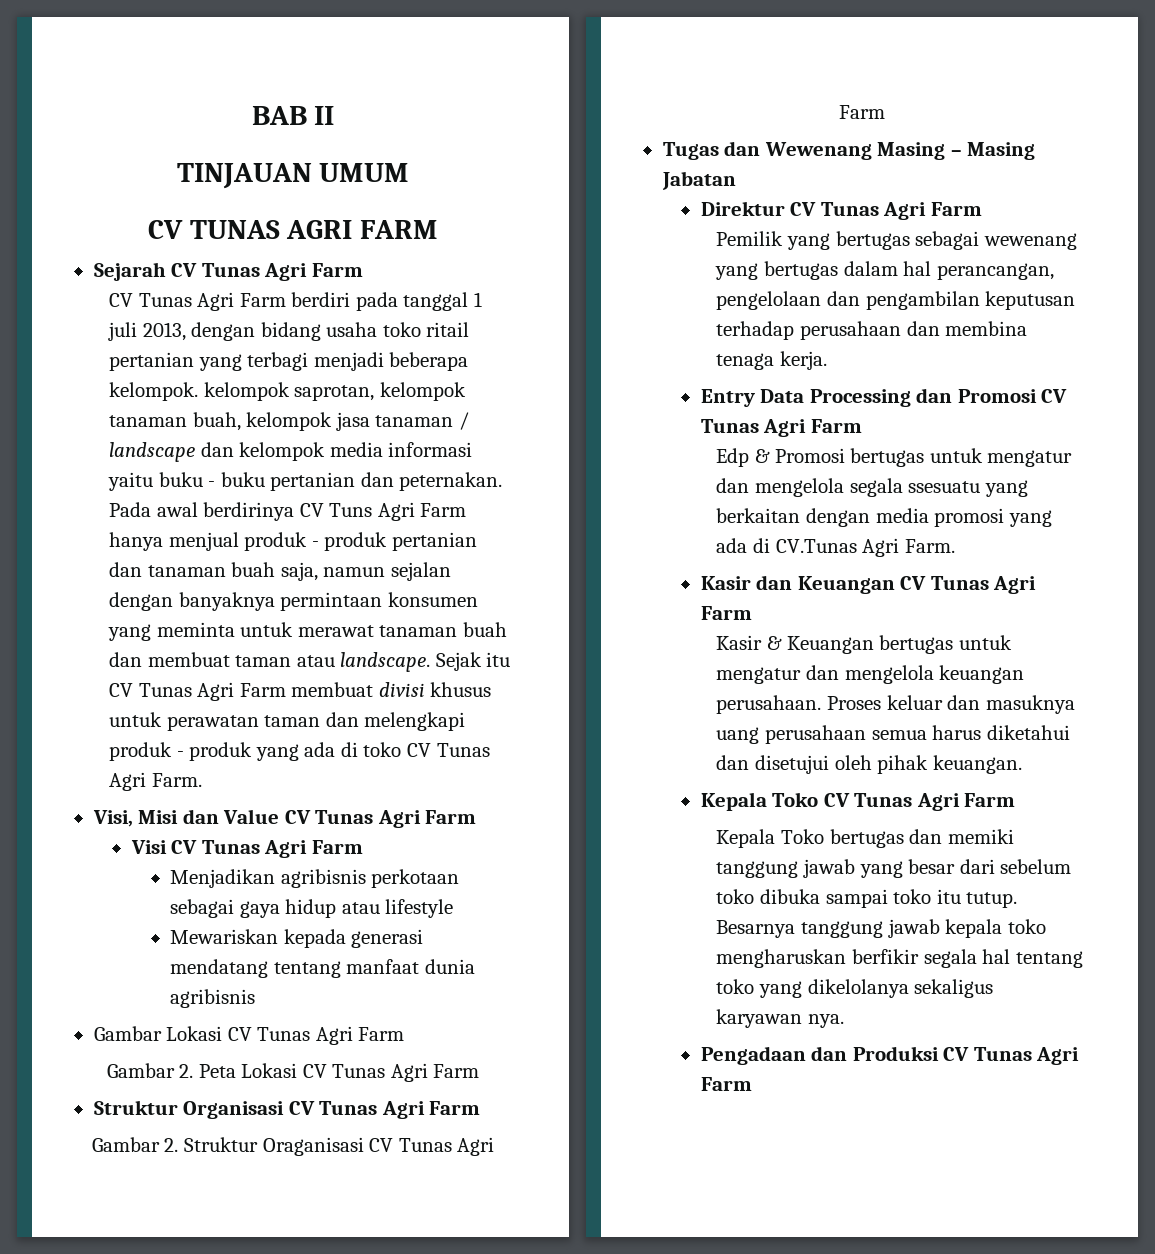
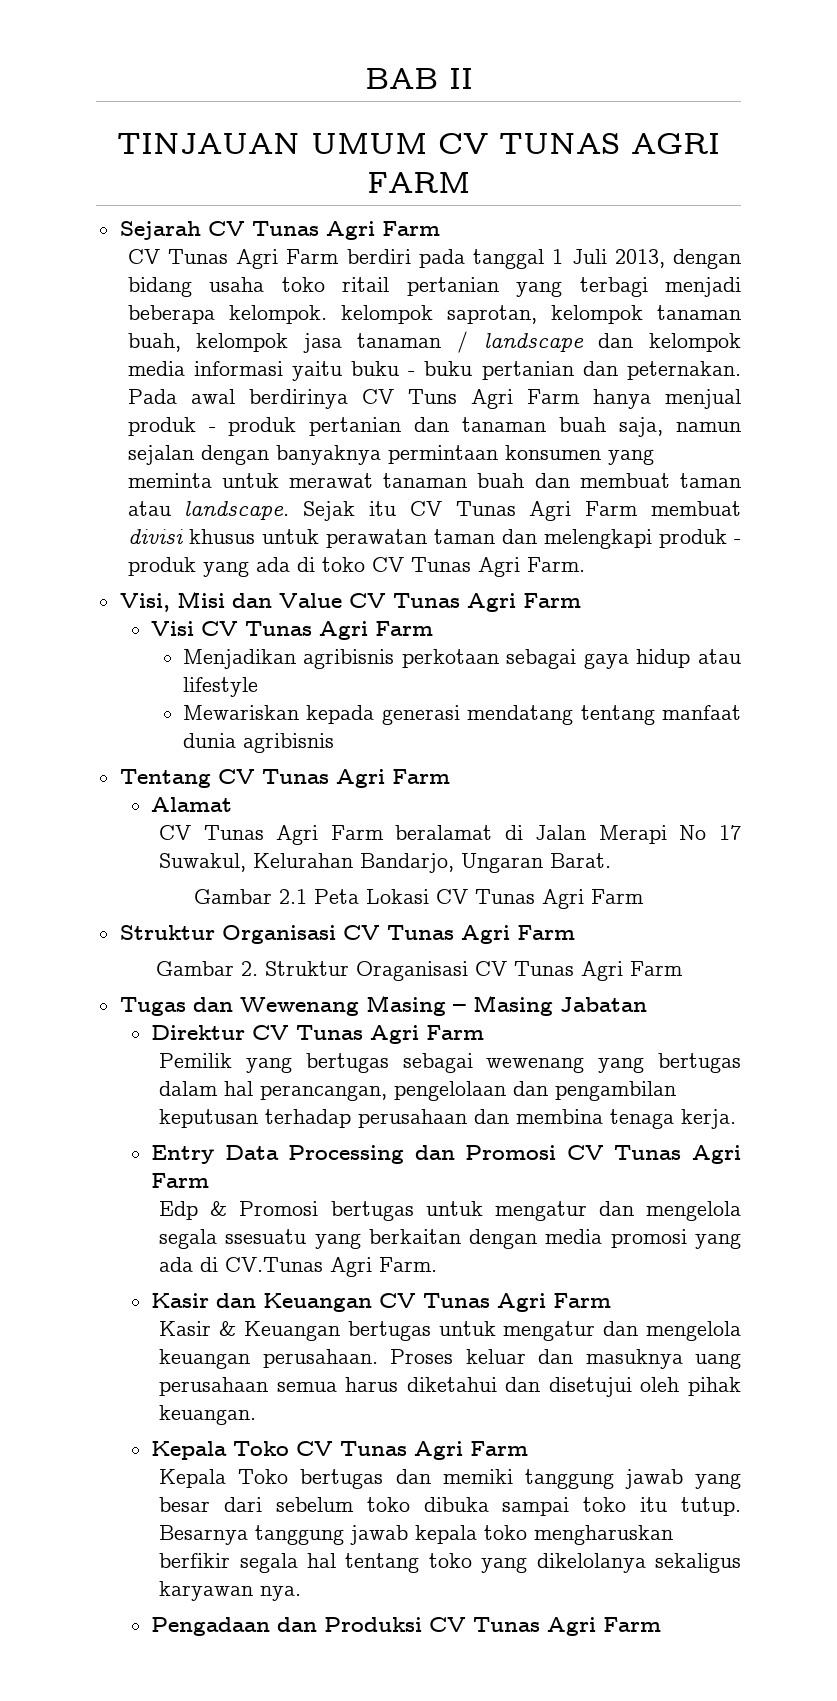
(410, 172) // -> (427, 143) none
[108,322,138,341] juli -> [571,249,607,264] Juli
[93,1026,405,1045] [106,1063,194,1078] Gambar Lokasi CV Tunas Agri Farm // Gambar 2. -> [119,769,450,788] [151,797,233,812] [159,825,741,845] [159,853,612,873] [194,889,307,904] Tentang CV Tunas Agri Farm // Alamat // CV Tunas Agri Farm beralamat di Jalan Merapi No 17 Suwakul, Kelurahan Bandarjo, Ungaran Barat. // Gambar 2.1

